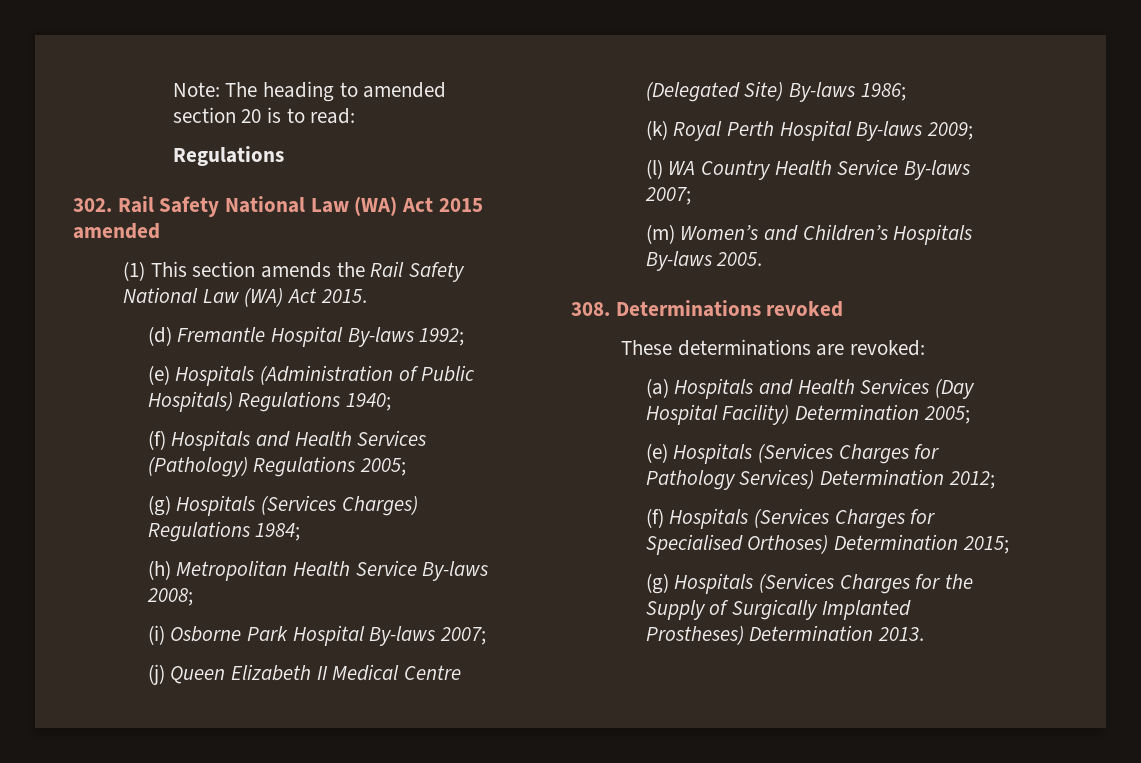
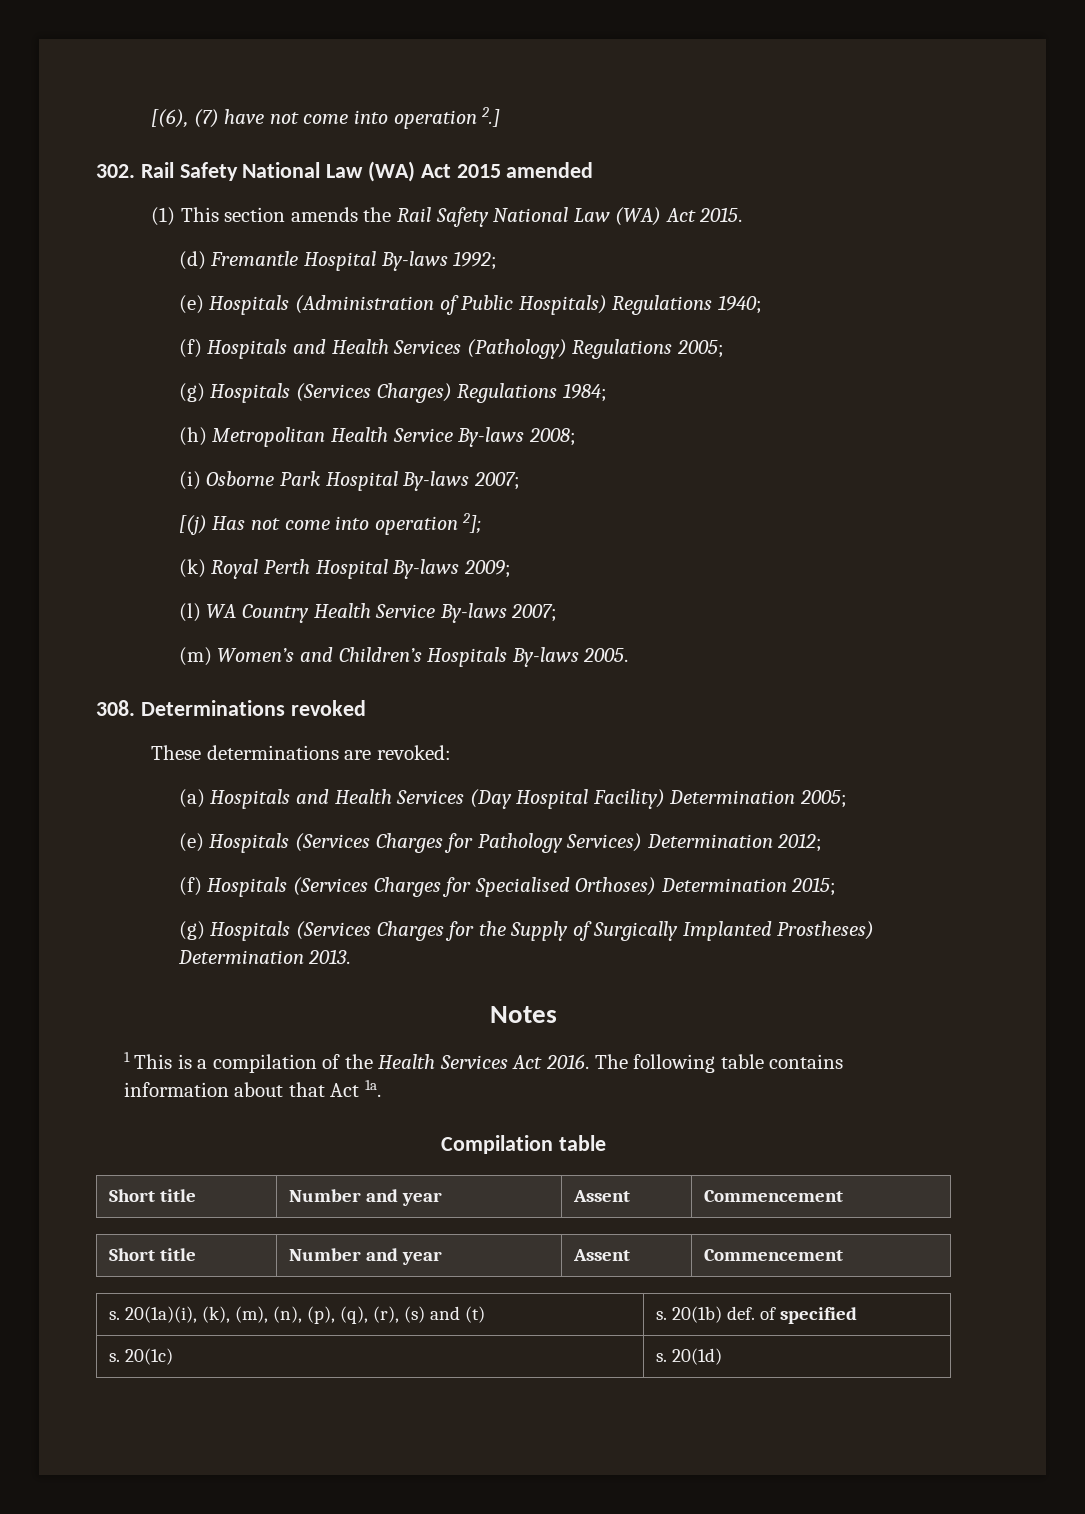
[172,81,447,102] [172,107,356,124] [172,146,284,166] Note: The heading to amended section 20 is to read: // Regulations -> [151,107,501,129] [(6), (7) have not come into operation 2.]
[147,664,462,685] [645,81,906,102] (j) Queen Elizabeth II Medical Centre (Delegated Site) By-laws 1986; -> [178,513,482,535] [(j) Has not come into operation 2];
(925, 634) none -> [490,1006,557,1023] [123,1052,844,1073] [123,1080,381,1097] [441,1135,606,1154] [109,1189,197,1202] [289,1189,443,1206] [573,1190,631,1202] [704,1190,844,1202] [109,1248,197,1261] [289,1248,443,1265] [573,1249,631,1261] [704,1249,844,1261] [109,1306,486,1324] [656,1306,858,1324] [109,1348,174,1365] [656,1348,723,1365] // Notes // 1 This is a compilation of the Health Services Act 2016. The following table contains information about that Act 1a. // Compilation table // Short title | Number and year | Assent | Commencement // Short title | Number and year | Assent | Commencement // s. 20(1a)(i), (k), (m), (n), (p), (q), (r), (s) and (t) | s. 20(1b) def. of specified // s. 20(1c) | s. 20(1d)

